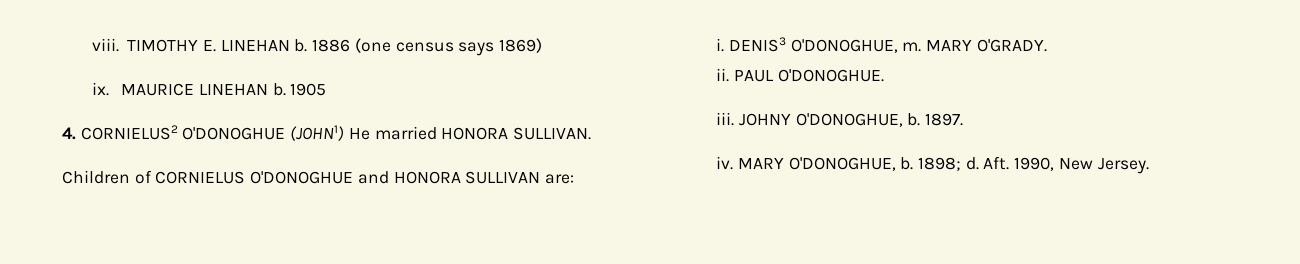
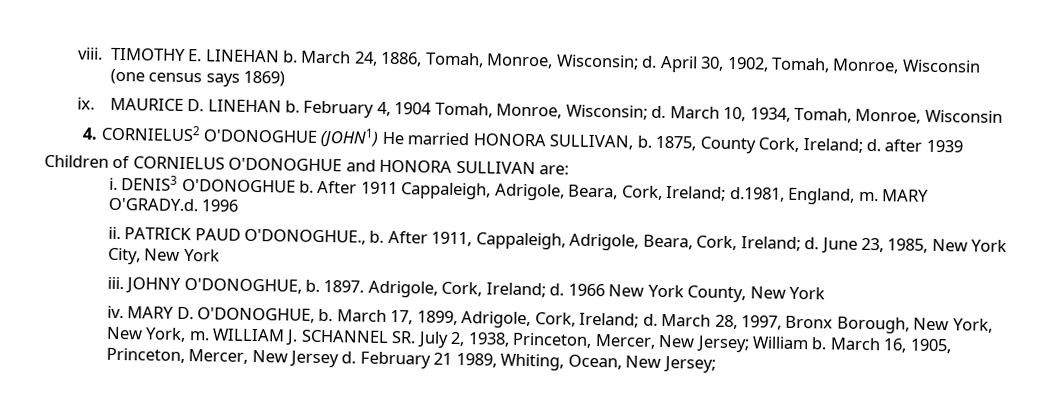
[312,39,351,52] 1886 -> [300,50,981,74] March 24, 1886, Tomah, Monroe, Wisconsin; d. April 30, 1902, Tomah, Monroe, Wisconsin
[198,83,327,96] LINEHAN b. 1905 -> [187,99,1003,124] D. LINEHAN b. February 4, 1904 Tomah, Monroe, Wisconsin; d. March 10, 1934, Tomah, Monroe, Wisconsin
[513,127,592,140] SULLIVAN. -> [549,134,963,154] SULLIVAN, b. 1875, County Cork, Ireland; d. after 1939
[790,39,1047,53] [716,68,884,82] O'DONOGHUE, m. MARY O'GRADY. // ii. PAUL O'DONOGHUE. -> [181,178,929,205] [107,197,239,212] [107,226,1008,254] [107,247,220,265] O'DONOGHUE b. After 1911 Cappaleigh, Adrigole, Beara, Cork, Ireland; d.1981, England, m. MARY O'GRADY.d. 1996 // ii. PATRICK PAUD O'DONOGHUE., b. After 1911, Cappaleigh, Adrigole, Beara, Cork, Ireland; d. June 23, 1985, New York City, New York
(963, 119) none -> [367,280,825,303] Adrigole, Cork, Ireland; d. 1966 New York County, New York
[788,156,1149,174] O'DONOGHUE, b. 1898; d. Aft. 1990, New Jersey. -> [176,306,993,334] [105,326,952,354] [105,347,716,373] D. O'DONOGHUE, b. March 17, 1899, Adrigole, Cork, Ireland; d. March 28, 1997, Bronx Borough, New York, New York, m. WILLIAM J. SCHANNEL SR. July 2, 1938, Princeton, Mercer, New Jersey; William b. March 16, 1905, Princeton, Mercer, New Jersey d. February 21 1989, Whiting, Ocean, New Jersey;

